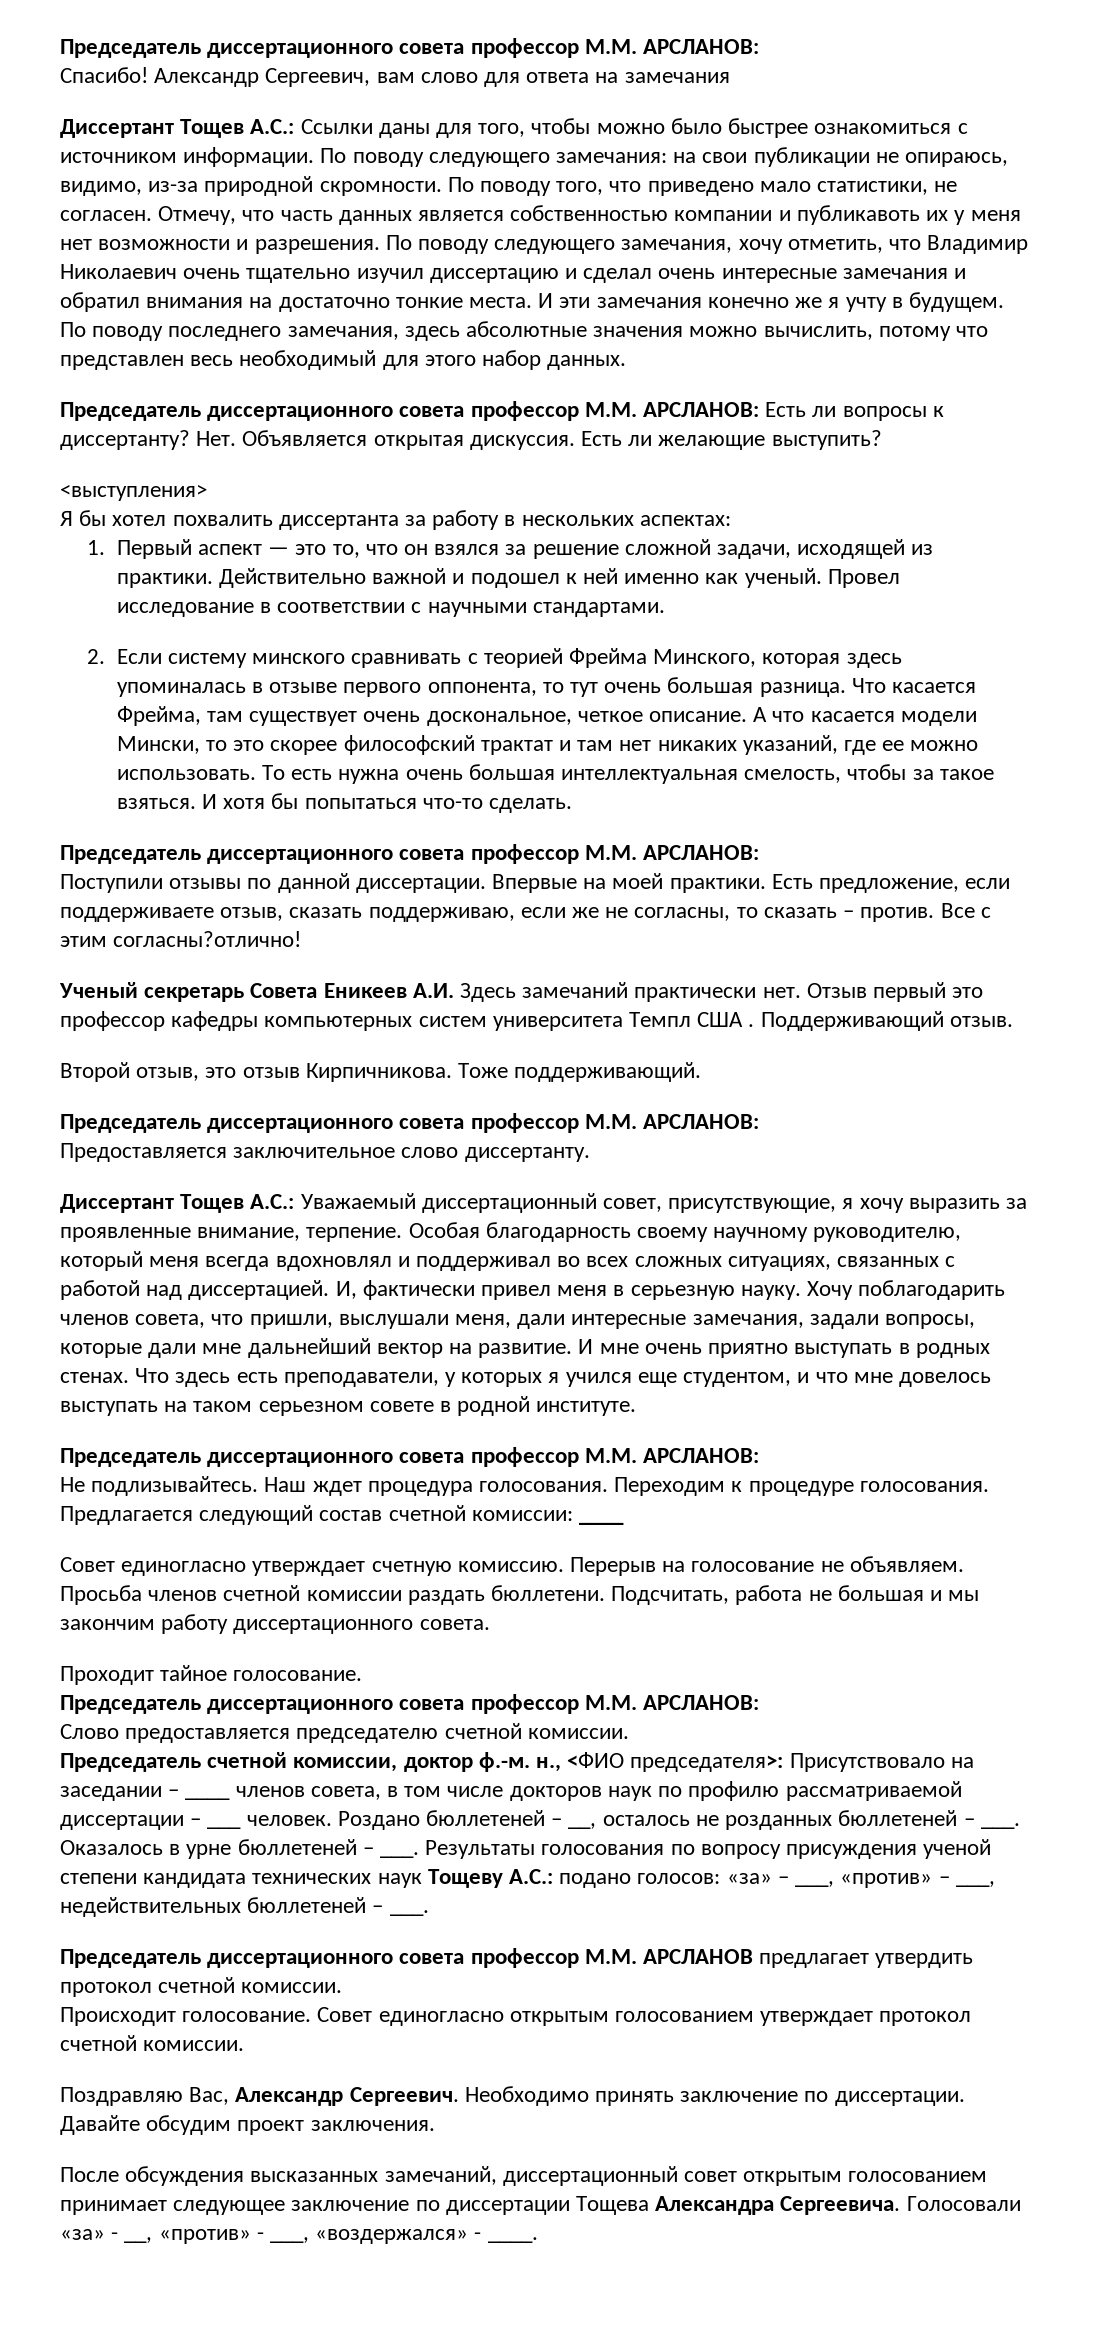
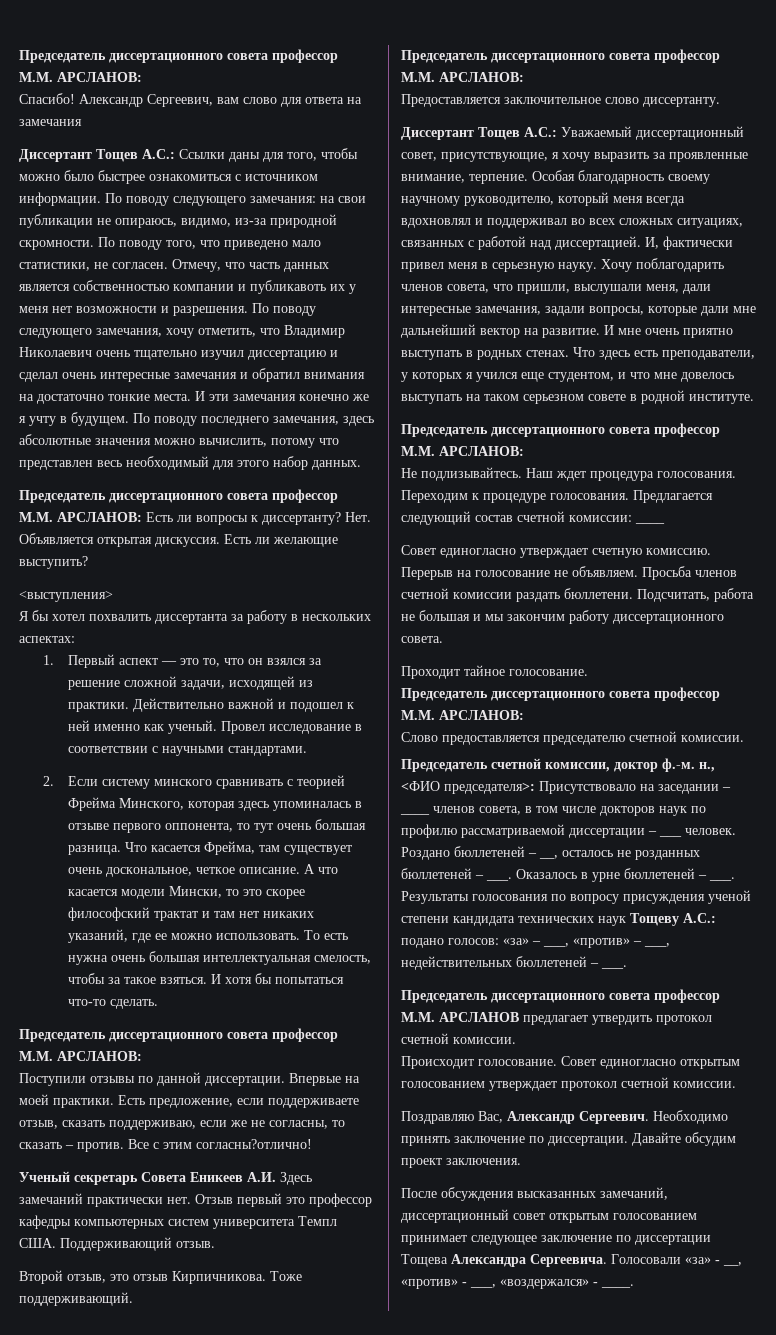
[697,1012,755,1027] США . -> [19,1238,56,1248] США.

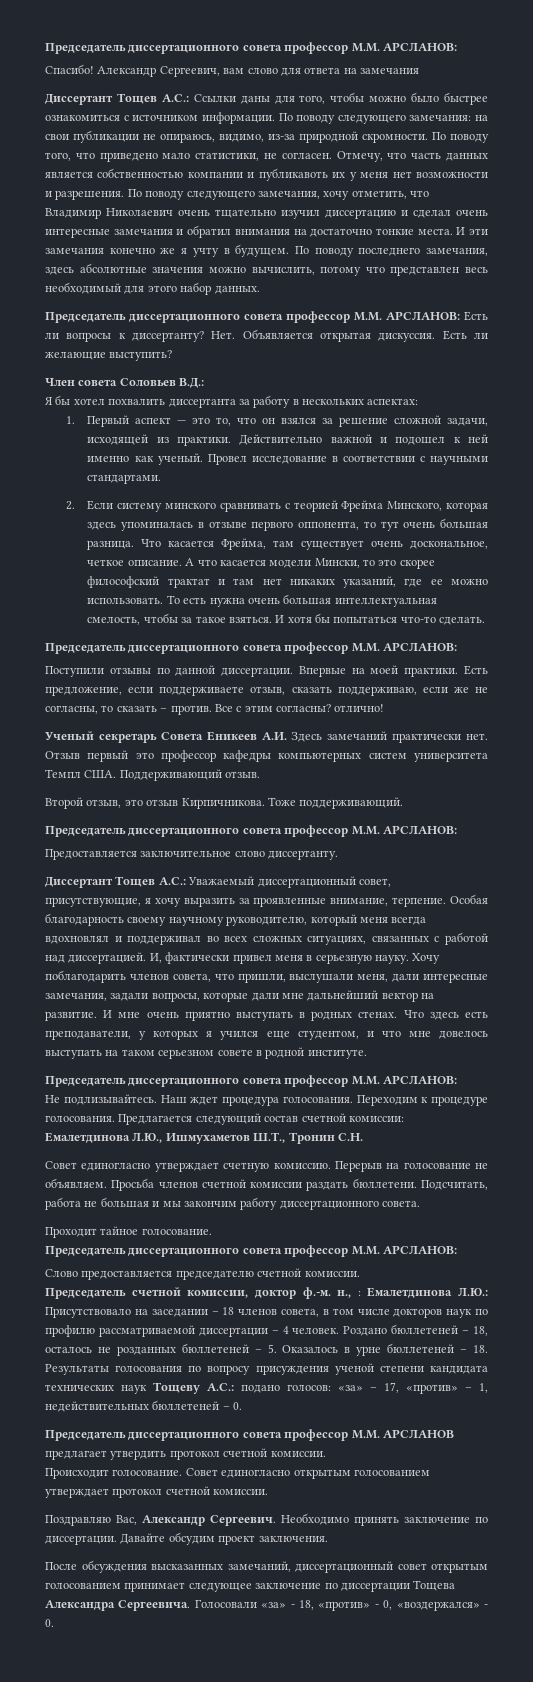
[19,590,113,602] <выступления> -> [45,378,205,388] Член совета Соловьев В.Д.:
[196,1139,312,1149] согласны?отлично! -> [276,704,385,712] согласны? отлично!
[635,522,665,524] ____ -> [45,1132,363,1144] Емалетдинова Л.Ю., Ишмухаметов Ш.Т., Тронин С.Н.
[401,781,535,794] <ФИО председателя>: -> [357,1287,488,1299] : Емалетдинова Л.Ю.:
[400,813,430,815] ____ -> [222,1307,235,1315] 18
[659,835,682,837] ___ -> [282,1326,289,1334] 4
[539,855,558,859] __, -> [473,1326,489,1336] 18,
[486,877,512,881] ___. -> [267,1344,277,1353] 5.
[709,877,735,881] ___. -> [473,1345,489,1353] 18.
[543,938,670,948] ___, «против» – ___, -> [384,1382,488,1394] 17, «против» – 1,
[601,965,627,969] ___. -> [233,1402,243,1410] 0.
[723,1262,742,1266] [401,1279,496,1289] __, «против» - ___, -> [299,1600,393,1611] 18, «против» - 0,
[601,1284,634,1288] ____. -> [45,1619,54,1627] 0.

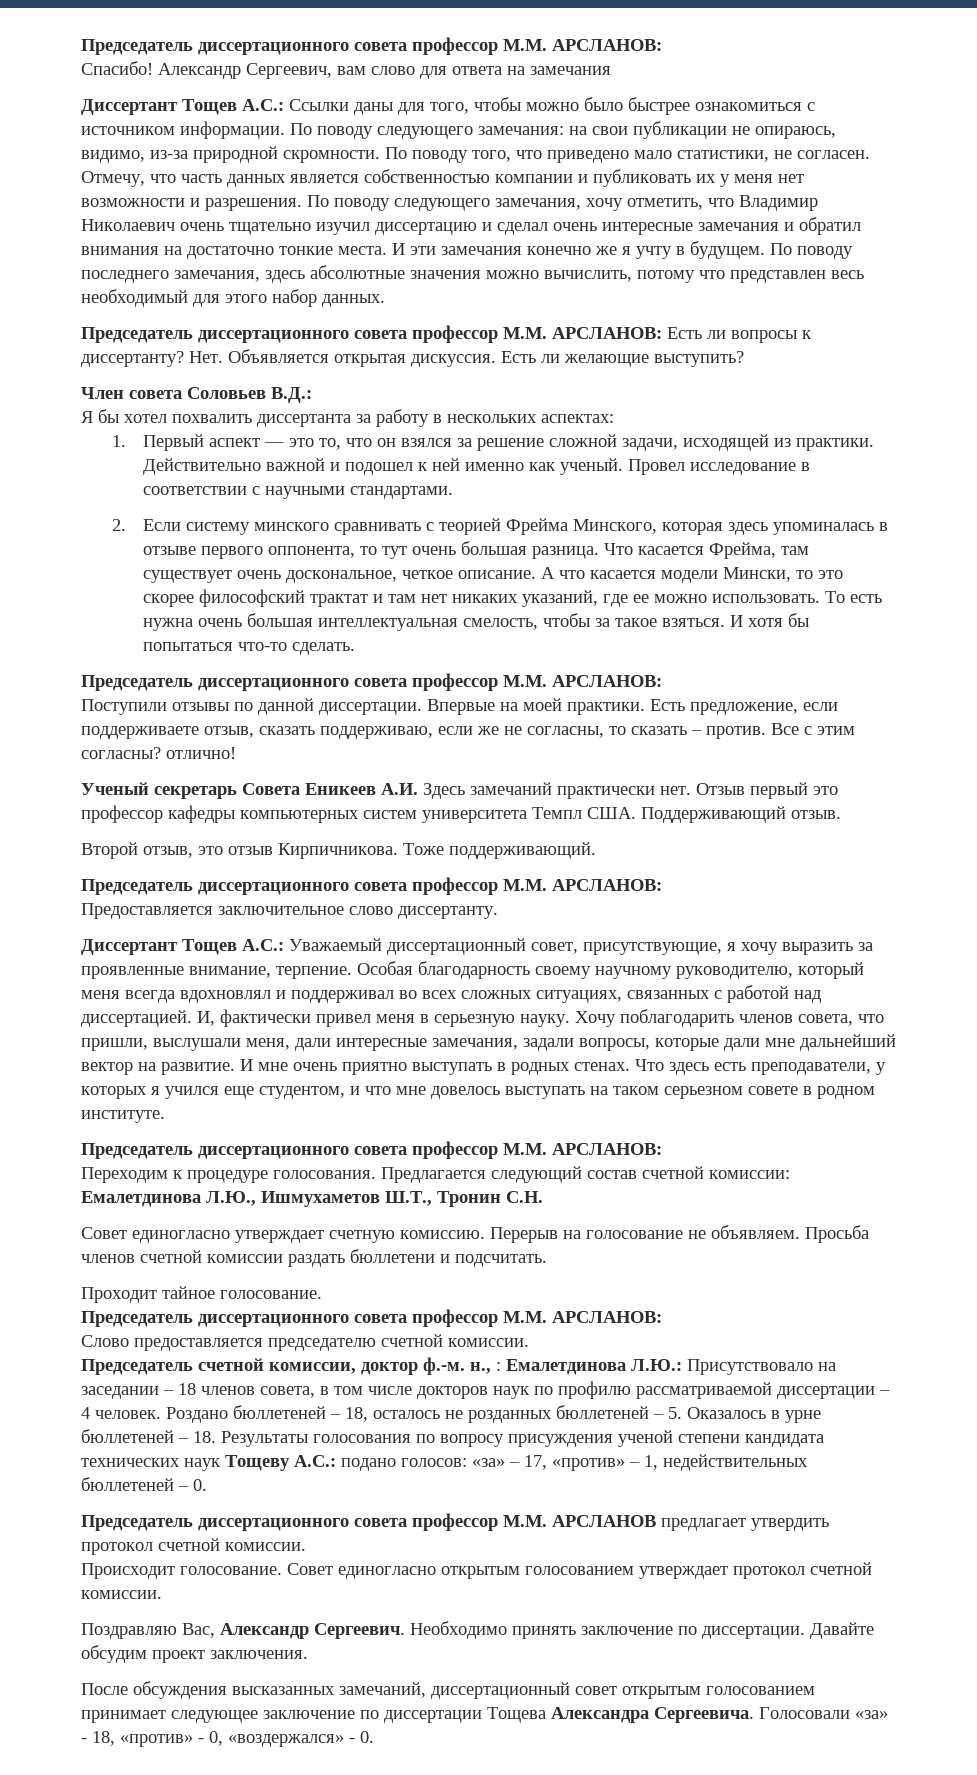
[258,168,328,181] публикавоть -> [593,169,691,187] публиковать
[265,1047,305,1059] родной -> [817,1086,875,1099] родном
[45,1094,353,1106] Не подлизывайтесь. Наш ждет процедура голосования. -> (662, 1149) none
[352,1178,488,1190] [45,1197,420,1210] бюллетени. Подсчитать, работа не большая и мы закончим работу диссертационного совета. -> [350,1249,547,1267] бюллетени и подсчитать.

